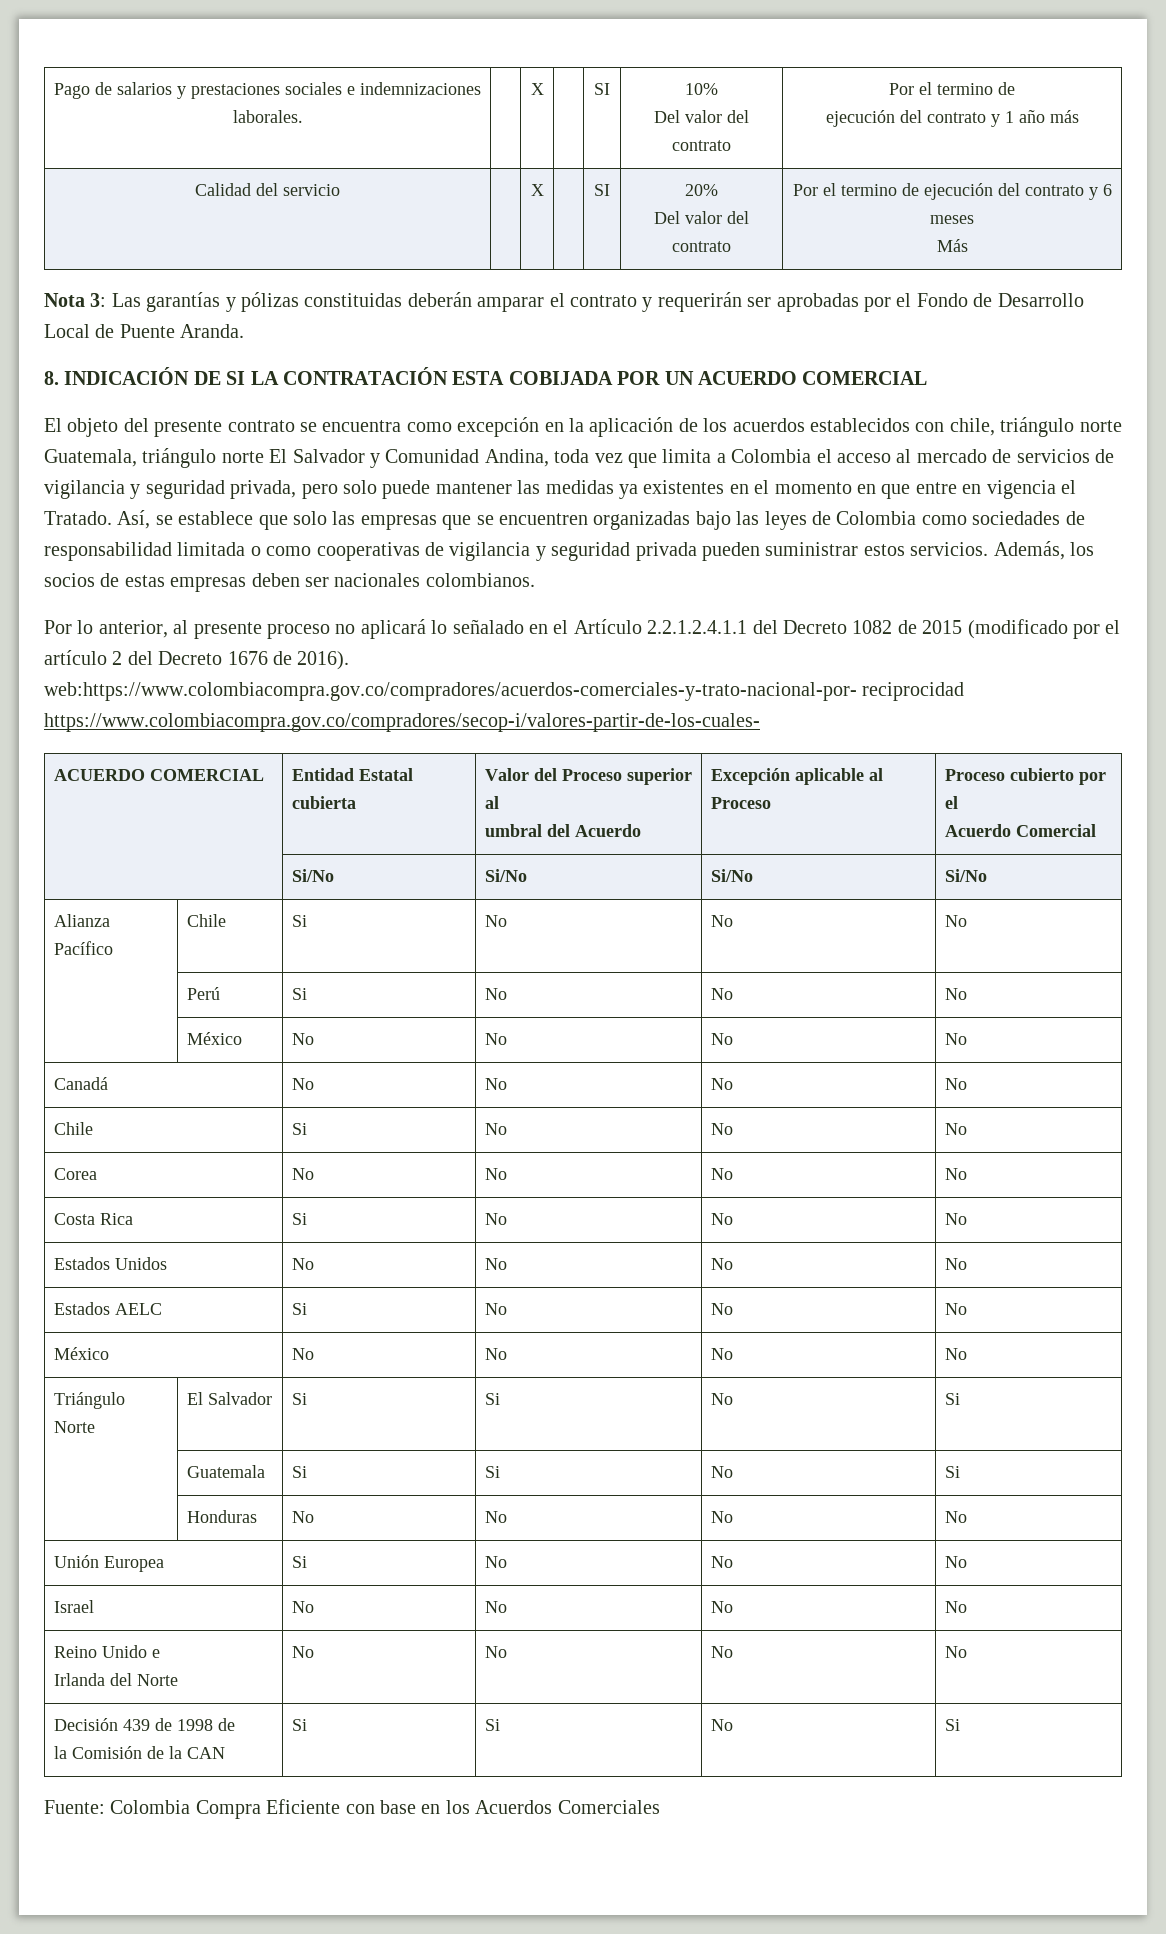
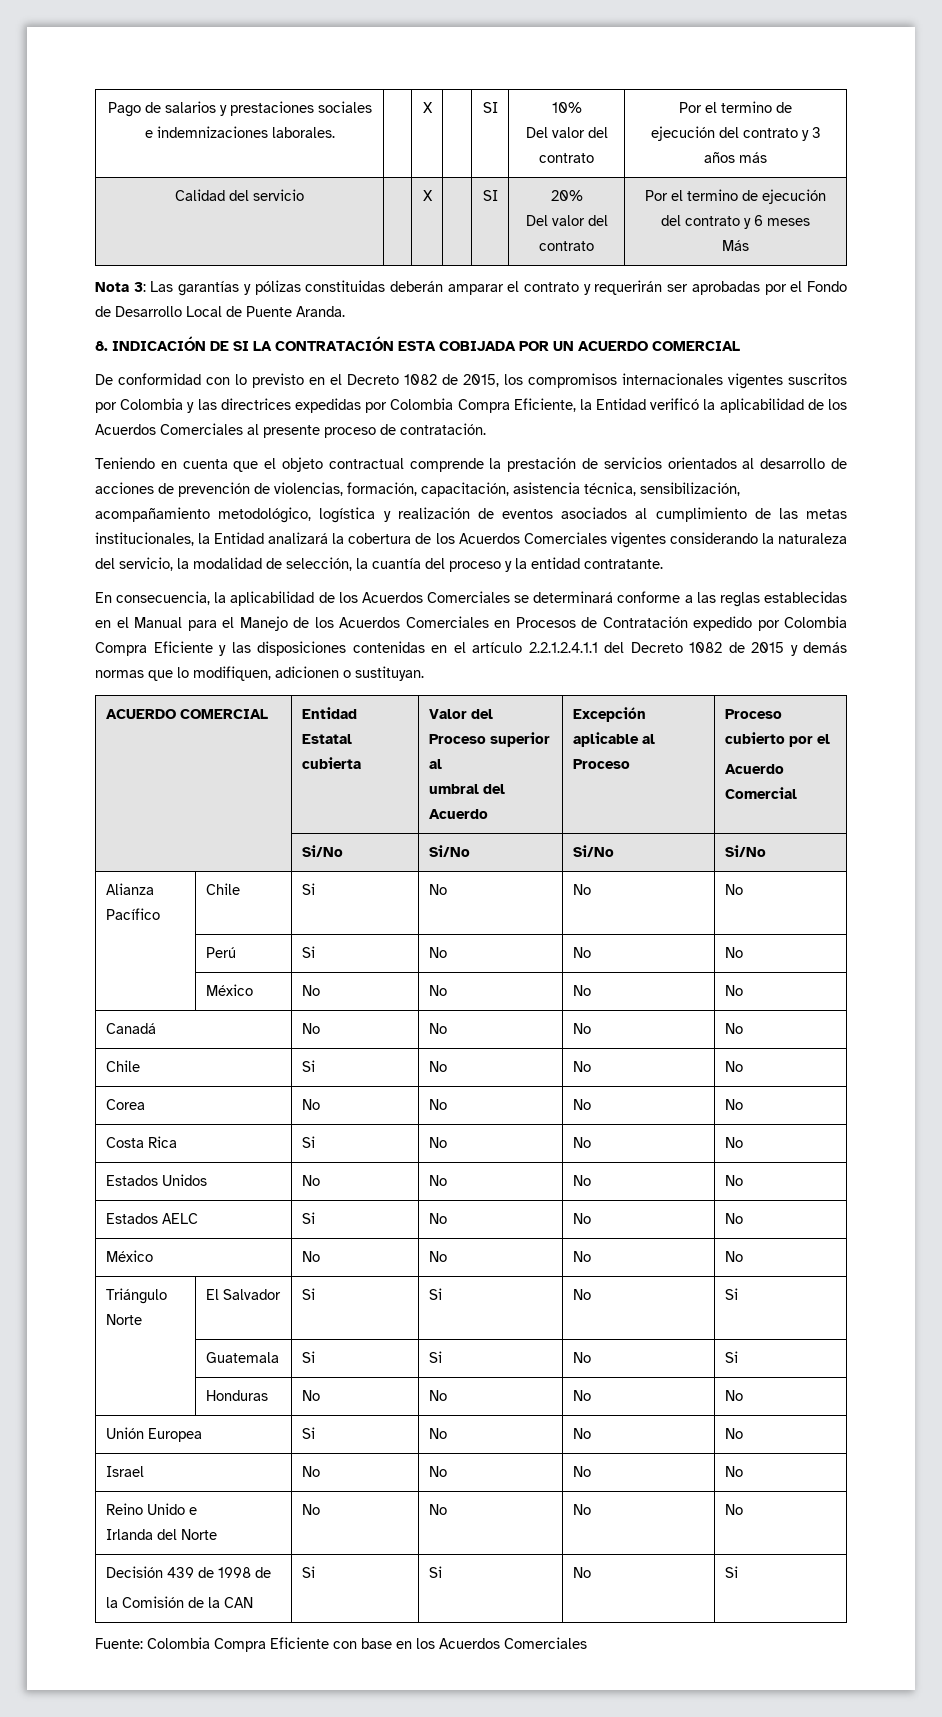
[1004,110,1045,123] 1 año -> [811,127,821,138] [704,152,735,163] 3 años
[44,417,1122,437] [44,448,1114,468] [44,480,1076,499] [44,510,1085,530] [44,541,1094,561] [44,573,535,592] [44,619,642,639] El objeto del presente contrato se encuentra como excepción en la aplicación de los acuerdos establecidos con chile, triángulo norte Guatemala, triángulo norte El Salvador y Comunidad Andina, toda vez que limita a Colombia el acceso al mercado de servicios de vigilancia y seguridad privada, pero solo puede mantener las medidas ya existentes en el momento en que entre en vigencia el Tratado. Así, se establece que solo las empresas que se encuentren organizadas bajo las leyes de Colombia como sociedades de responsabilidad limitada o como cooperativas de vigilancia y seguridad privada pueden suministrar estos servicios. Además, los socios de estas empresas deben ser nacionales colombianos. // Por lo anterior, al presente proceso no aplicará lo señalado en el Artículo -> [95,373,847,389] [95,398,847,413] [95,423,486,438] [95,457,847,472] [95,482,740,497] [95,507,847,523] [95,532,848,548] [95,557,663,572] [95,591,847,607] [95,616,847,631] [95,641,522,656] De conformidad con lo previsto en el Decreto 1082 de 2015, los compromisos internacionales vigentes suscritos por Colombia y las directrices expedidas por Colombia Compra Eficiente, la Entidad verificó la aplicabilidad de los Acuerdos Comerciales al presente proceso de contratación. // Teniendo en cuenta que el objeto contractual comprende la prestación de servicios orientados al desarrollo de acciones de prevención de violencias, formación, capacitación, asistencia técnica, sensibilización, acompañamiento metodológico, logística y realización de eventos asociados al cumplimiento de las metas institucionales, la Entidad analizará la cobertura de los Acuerdos Comerciales vigentes considerando la naturaleza del servicio, la modalidad de selección, la cuantía del proceso y la entidad contratante. // En consecuencia, la aplicabilidad de los Acuerdos Comerciales se determinará conforme a las reglas establecidas en el Manual para el Manejo de los Acuerdos Comerciales en Procesos de Contratación expedido por Colombia Compra Eficiente y las disposiciones contenidas en el artículo
[967,619,1121,639] [44,650,350,670] [44,682,965,701] [44,713,760,732] (modificado por el artículo 2 del Decreto 1676 de 2016). web:https://www.colombiacompra.gov.co/compradores/acuerdos-comerciales-y-trato-nacional-por- reciprocidad https://www.colombiacompra.gov.co/compradores/secop-i/valores-partir-de-los-cuales- -> [790,642,847,656] [95,666,424,681] y demás normas que lo modifiquen, adicionen o sustituyan.

